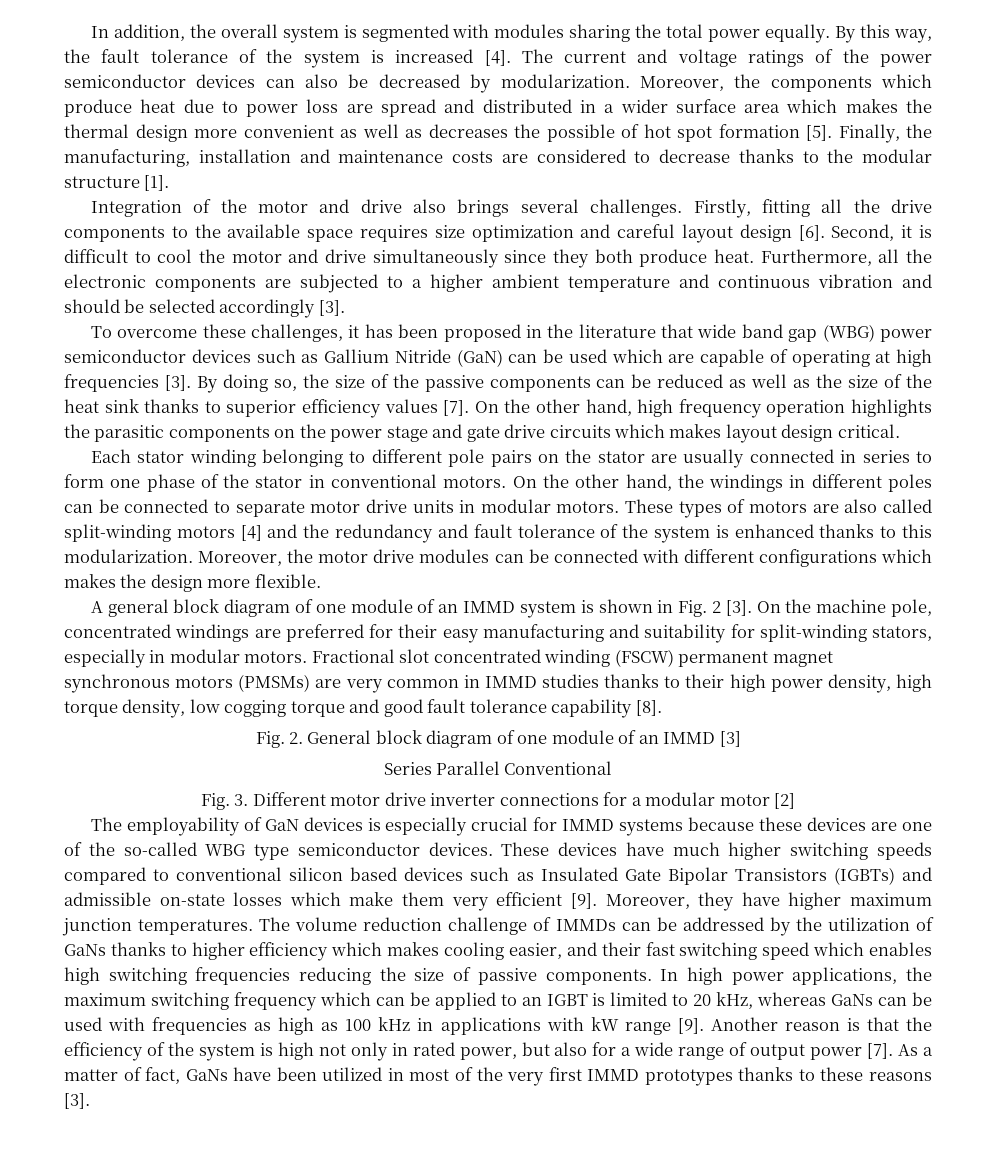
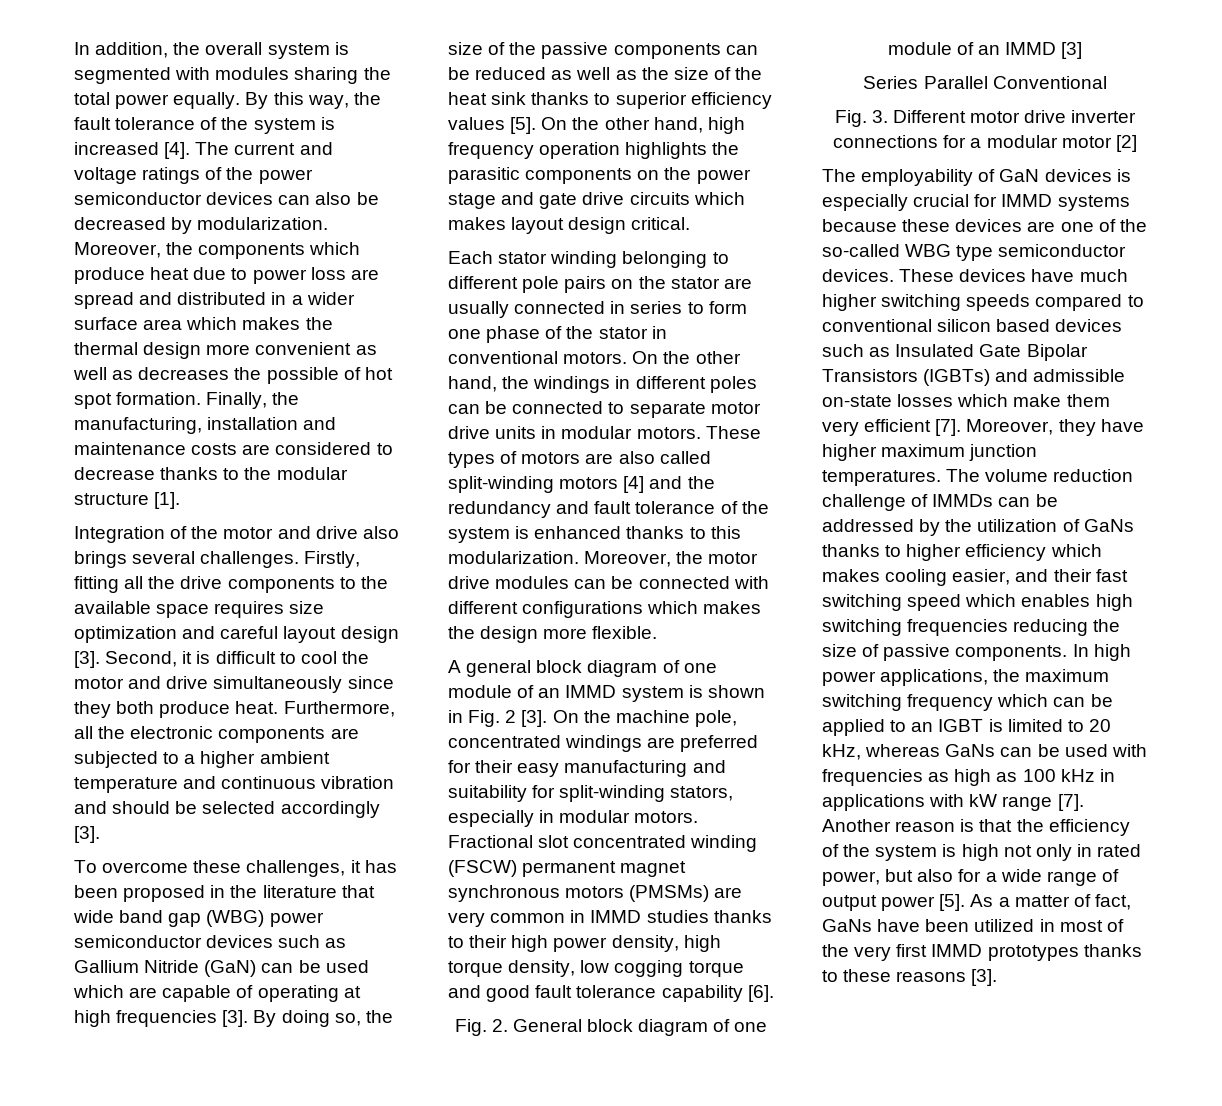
[718,124,832,141] formation [5]. -> [116,392,202,405] formation.
[798,225,825,241] [6]. -> [74,651,100,668] [3].
[443,400,470,416] [7]. -> [510,117,537,134] [5].
[635,700,662,716] [8]. -> [747,985,774,1002] [6].
[570,893,597,909] [9]. -> [935,419,962,436] [7].
[677,1018,704,1034] [9]. -> [1057,794,1084,811] [7].
[867,1043,894,1059] [7]. -> [939,894,966,911] [5].

